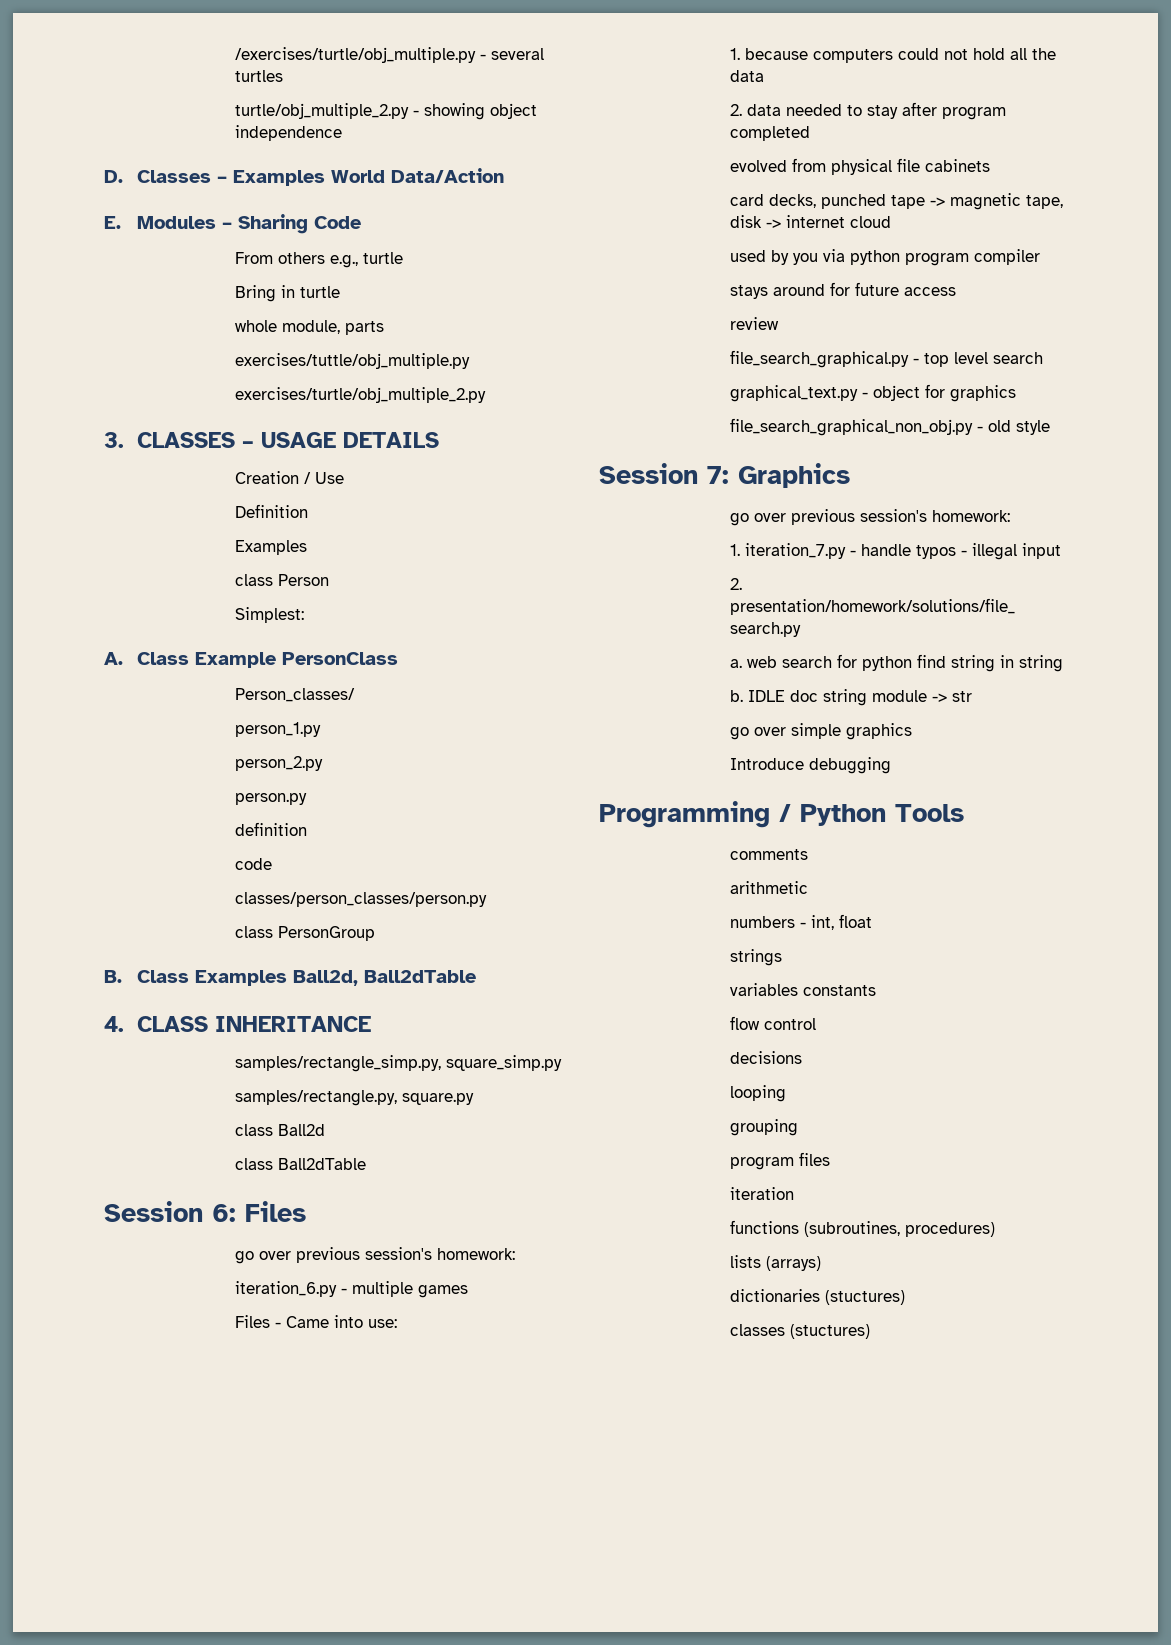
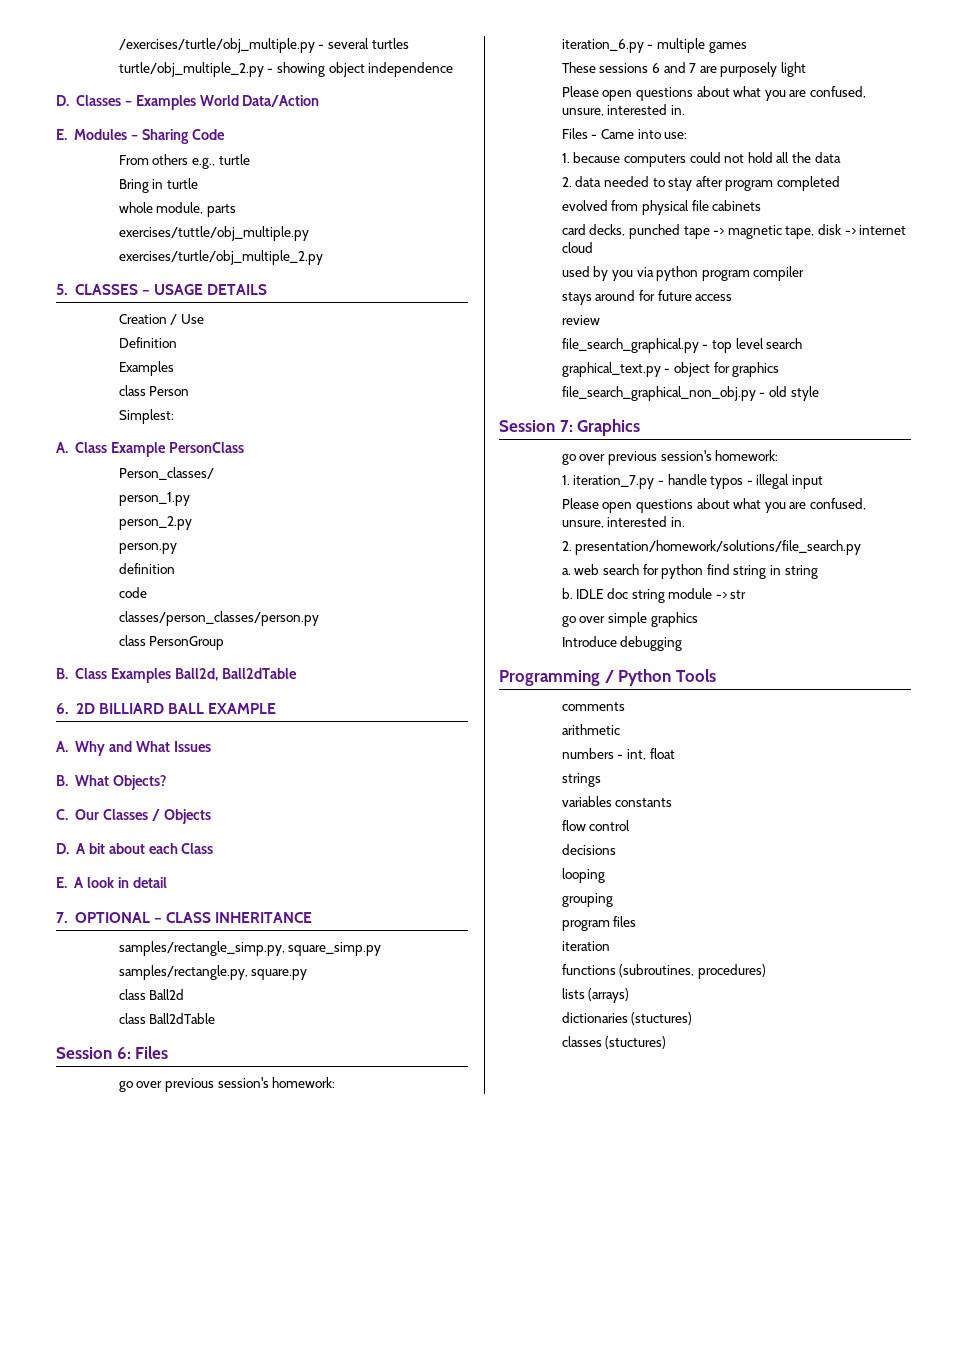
[104,432,124,448] 3. -> [56,284,68,295] 5.
[104,1016,124,1032] 4. -> [56,703,277,714] [56,741,211,756] [56,775,166,790] [56,809,211,824] [56,843,214,854] [56,877,167,888] [56,912,162,923] 6. 2D BILLIARD BALL EXAMPLE // A. Why and What Issues // B. What Objects? // C. Our Classes / Objects // D. A bit about each Class // E. A look in detail // 7. OPTIONAL –
(468, 1291) none -> [561,62,807,77] [561,86,867,101] [561,104,685,116] // These sessions 6 and 7 are purposely light // Please open questions about what you are confused, unsure, interested in.
(1061, 551) none -> [561,498,867,513] [561,516,685,528] // Please open questions about what you are confused, unsure, interested in.

